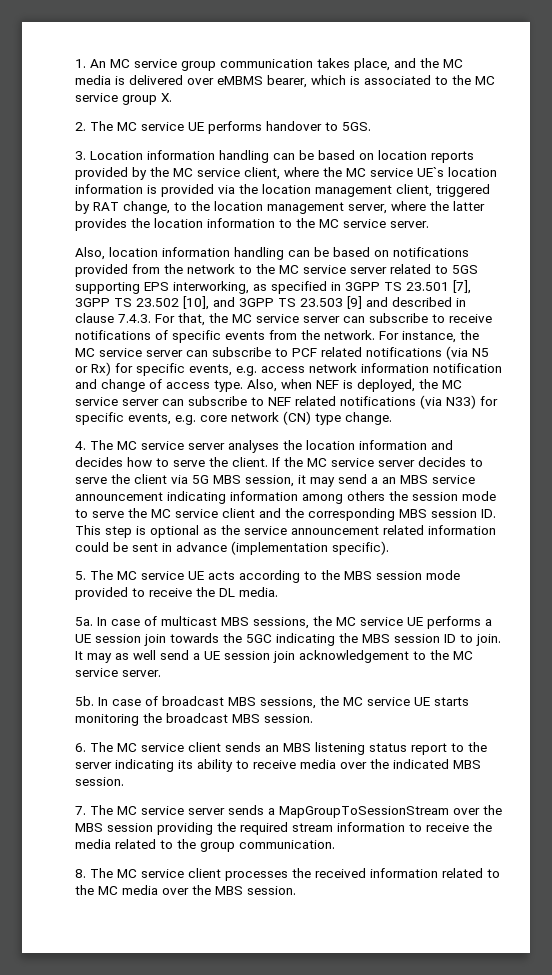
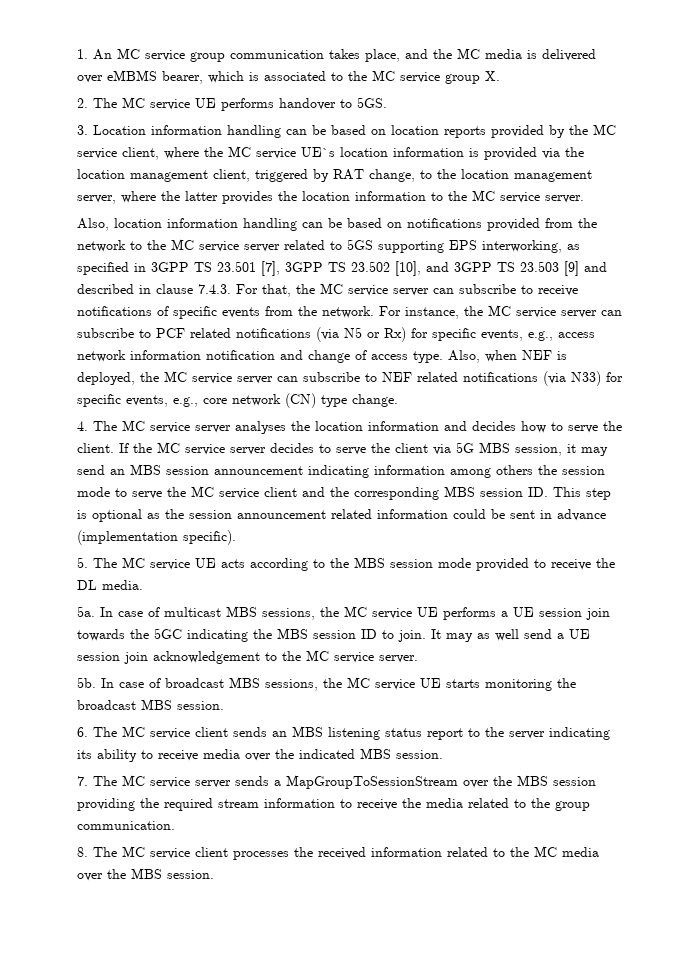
[235,366,257,376] e.g. -> [528,331,554,341] e.g.,
[174,415,196,425] e.g. -> [173,397,199,407] e.g.,
[370,475,475,484] a an MBS service -> [110,464,210,475] an MBS session
[243,526,287,535] service -> [189,510,233,519] session

